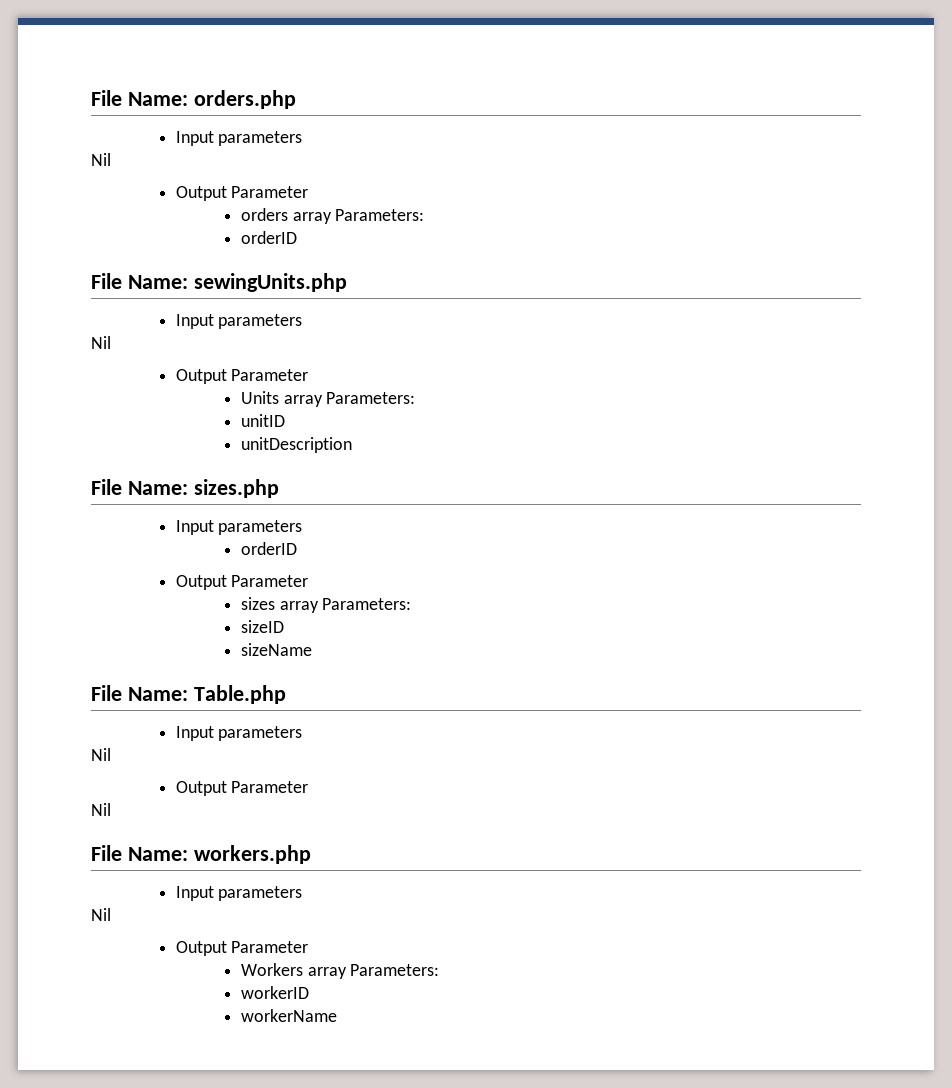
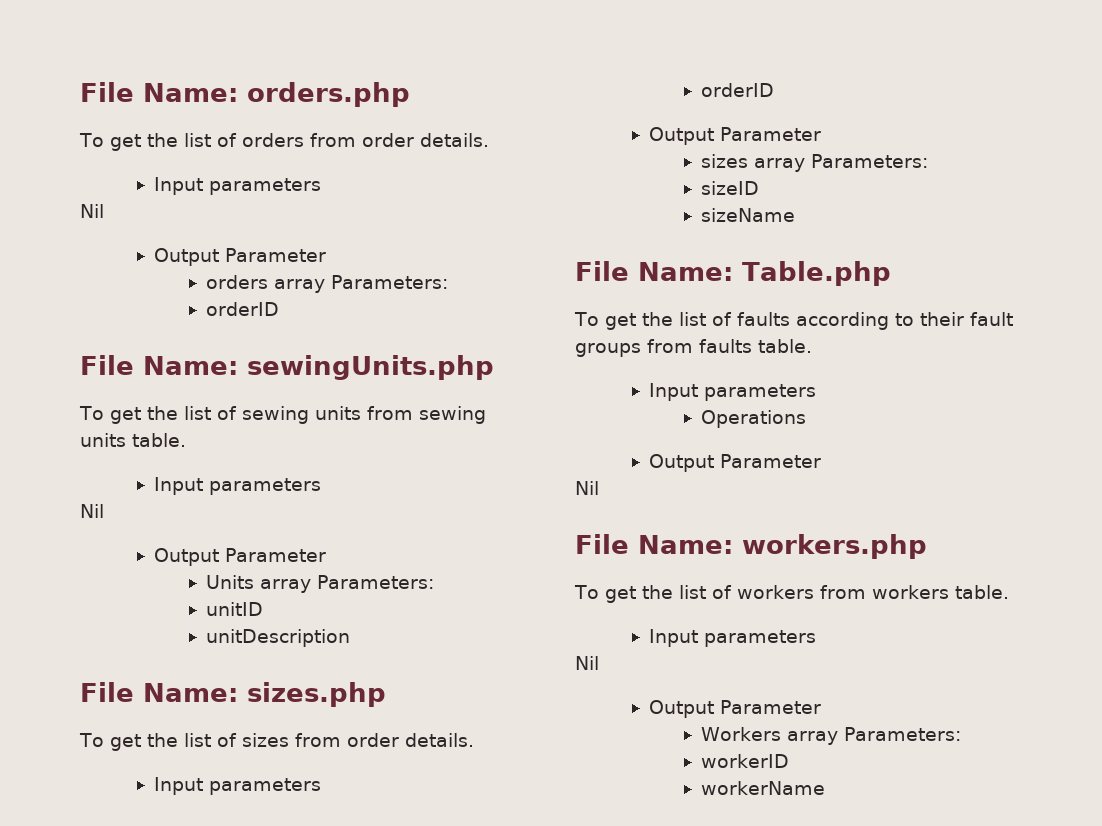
(296, 99) none -> [79,133,489,151] // To get the list of orders from order details.
(347, 282) none -> [79,406,486,424] [80,433,186,447] // To get the list of sewing units from sewing units table.
(279, 488) none -> [79,733,474,751] // To get the list of sizes from order details.
[175,726,303,741] [91,748,111,761] // Input parameters // Nil -> [574,312,1013,330] [575,339,812,357] [648,383,816,401] [701,410,807,428] // To get the list of faults according to their fault groups from faults table. // Input parameters // Operations
(311, 854) none -> [574,585,1009,603] // To get the list of workers from workers table.

